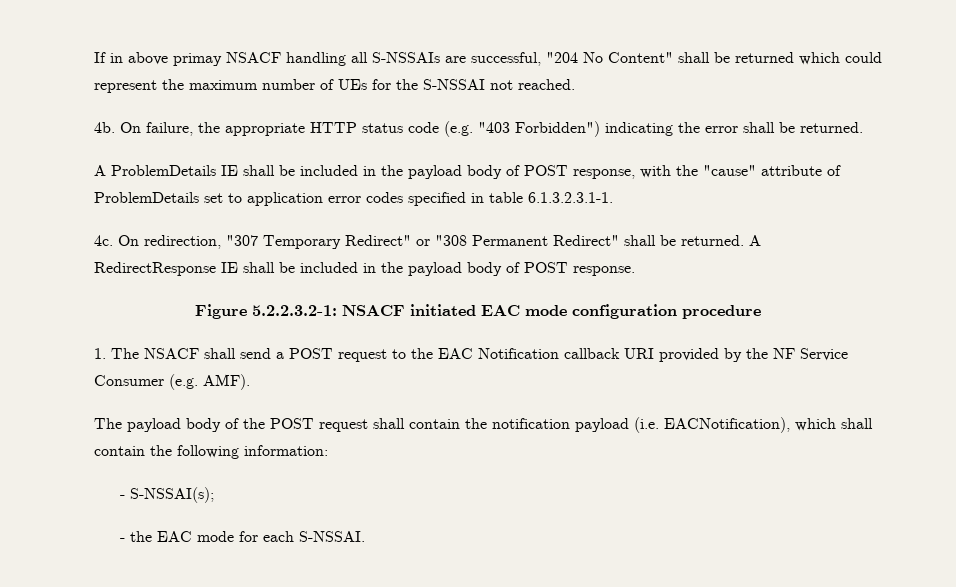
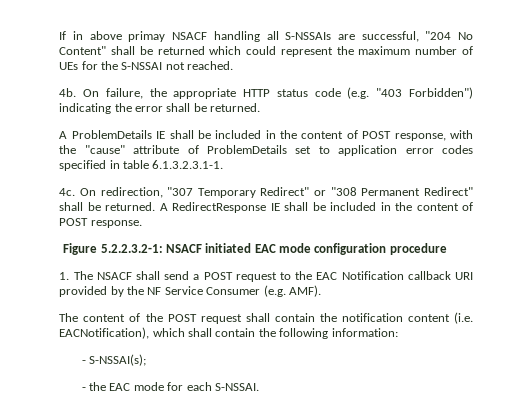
[408,165,503,179] payload body -> [301,131,344,139] content
[408,262,503,276] payload body -> [416,203,459,211] content
[127,418,222,432] payload body -> [83,314,126,322] content
[575,418,630,432] payload -> [407,314,450,322] content

